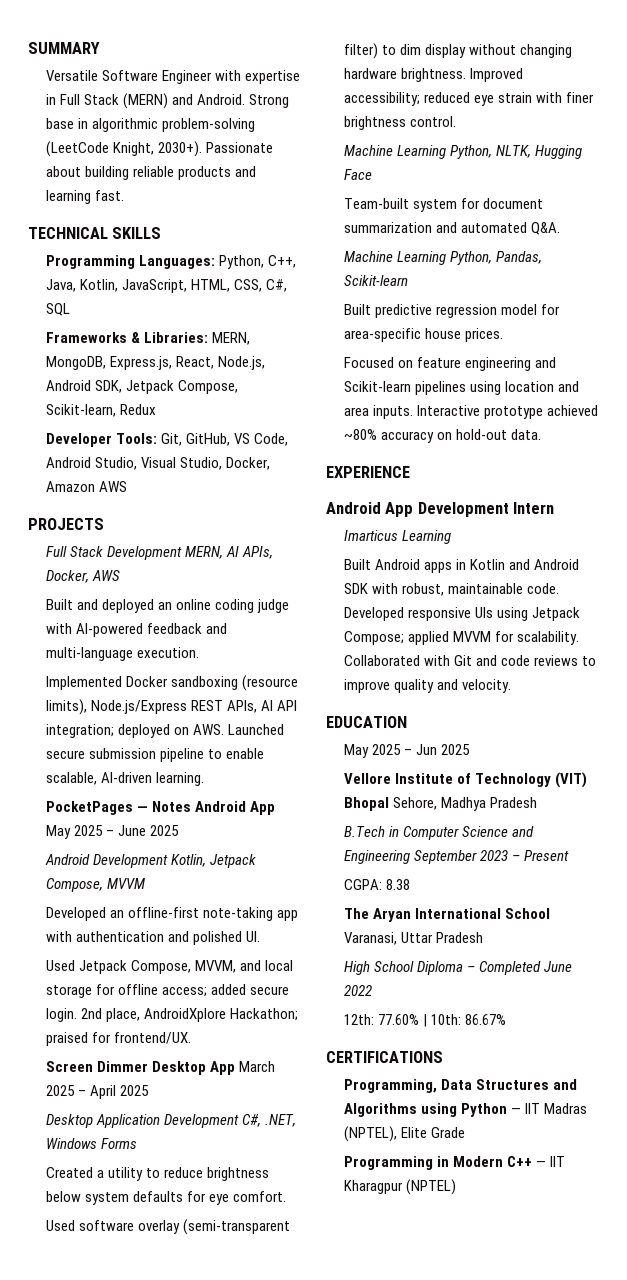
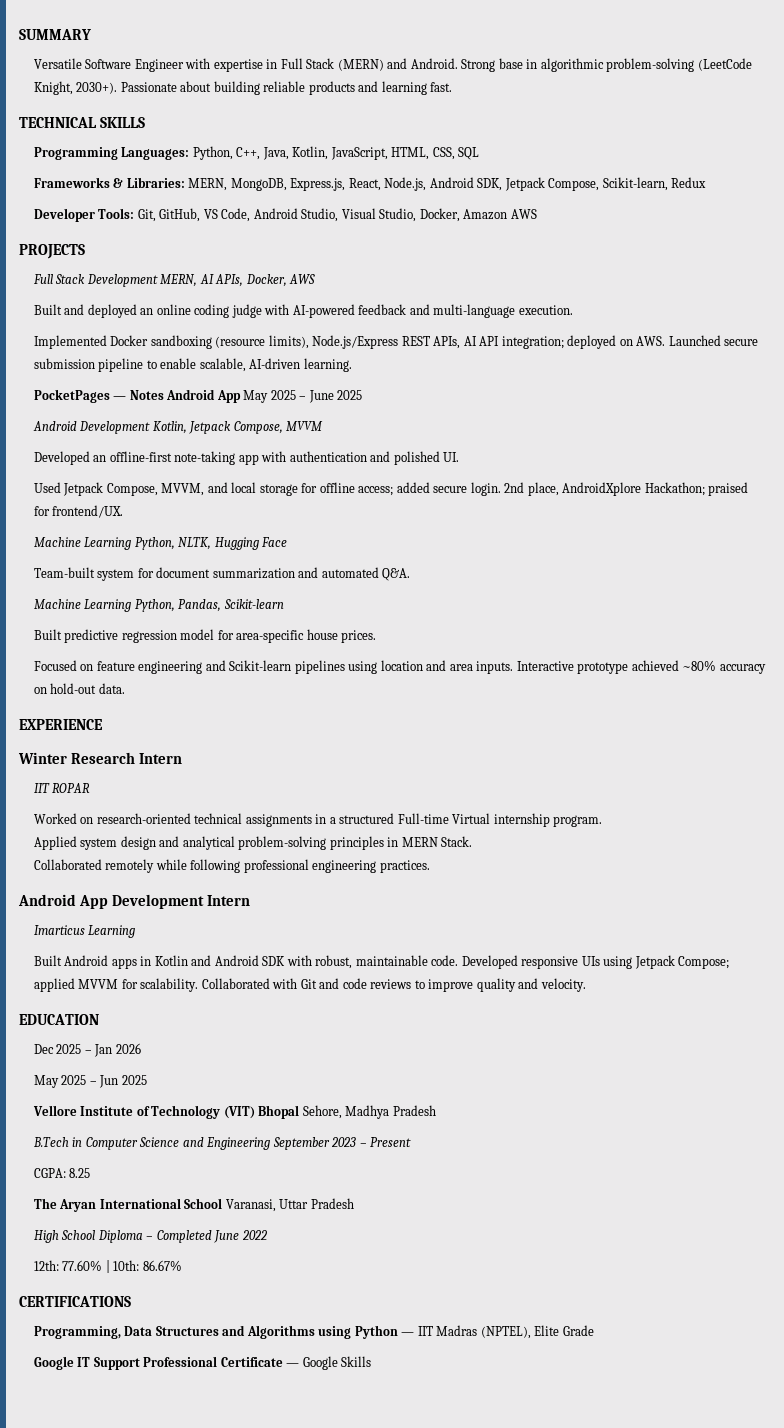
[265,279,287,292] C#, -> (455, 153) none
[45,1061,275,1075] [45,1085,149,1099] [45,1114,296,1128] [45,1138,137,1149] [45,1167,269,1181] [45,1191,286,1205] [45,1219,290,1235] [343,43,572,59] [343,68,523,82] [343,92,594,106] [343,116,456,130] // Screen Dimmer Desktop App March 2025 – April 2025 // Desktop Application Development C#, .NET, Windows Forms // Created a utility to reduce brightness below system defaults for eye comfort. // Used software overlay (semi‑transparent filter) to dim display without changing hardware brightness. Improved accessibility; reduced eye strain with finer brightness control. -> (124, 511) none
(410, 472) none -> [18,752,183,764] [33,783,91,793] [33,813,603,827] [33,836,473,850] [33,859,430,873] // Winter Research Intern // IIT ROPAR // Worked on research-oriented technical assignments in a structured Full-time Virtual internship program. // Applied system design and analytical problem-solving principles in MERN Stack. // Collaborated remotely while following professional engineering practices.
(407, 722) none -> [33,1043,141,1057] // Dec 2025 – Jan 2026
[385,879,410,890] 8.38 -> [69,1168,91,1178] 8.25
[343,1156,565,1170] [343,1179,456,1195] Programming in Modern C++ — IIT Kharagpur (NPTEL) -> [33,1356,372,1370] Google IT Support Professional Certificate — Google Skills

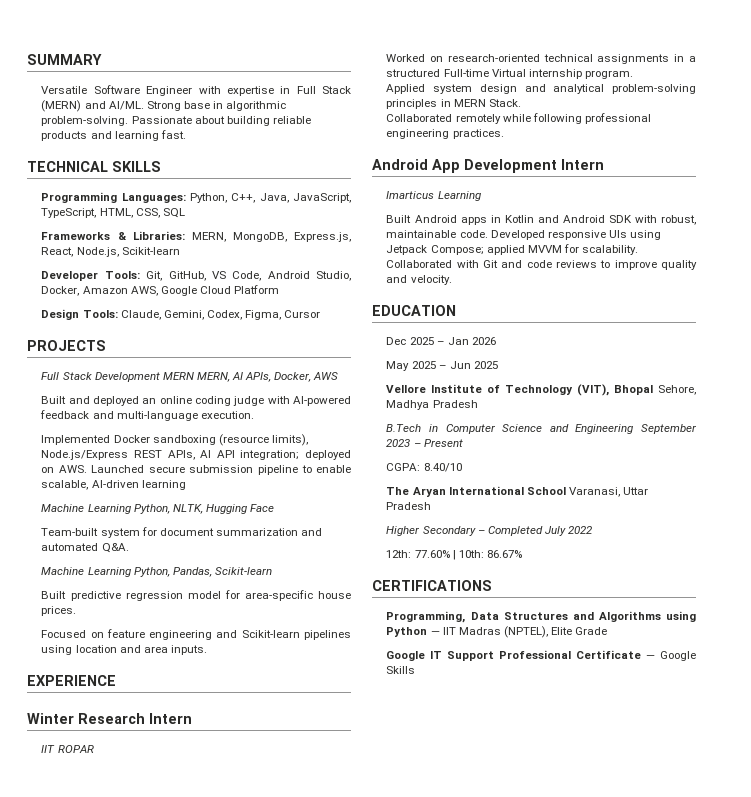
[410,58,458,69] Android. -> [108,101,144,110] AI/ML.
[606,58,752,72] [33,81,118,95] problem-solving (LeetCode Knight, 2030+). -> [41,116,129,126] problem-solving.
[292,146,388,160] Kotlin, JavaScript, -> [293,193,351,203] [41,208,97,218] JavaScript, TypeScript,
[429,177,707,191] Android SDK, Jetpack Compose, Scikit-learn, Redux -> [121,247,180,255] Scikit-learn
[341,208,537,222] Visual Studio, Docker, Amazon AWS -> [41,285,279,296] [41,309,321,320] Docker, Amazon AWS, Google Cloud Platform // Design Tools: Claude, Gemini, Codex, Figma, Cursor
(158, 280) none -> [162,372,194,380] MERN
[303,358,352,372] [33,389,363,403] [32,421,324,434] [33,451,460,465] [33,482,749,496] [33,505,124,518] learning. // PocketPages — Notes Android App May 2025 – June 2025 // Android Development Kotlin, Jetpack Compose, MVVM // Developed an offline-first note-taking app with authentication and polished UI. // Used Jetpack Compose, MVVM, and local storage for offline access; added secure login. 2nd place, AndroidXplore Hackathon; praised for frontend/UX. -> [141,480,186,490] learning
[516,660,766,674] [33,683,125,694] Interactive prototype achieved ~80% accuracy on hold-out data. -> (207, 650) none
[223,1106,255,1119] (VIT) -> [577,384,610,396] (VIT),
[69,1168,91,1178] 8.25 -> [423,463,462,472] 8.40/10
[33,1230,143,1243] High School Diploma -> [386,526,476,536] Higher Secondary
[214,1230,240,1243] June -> [544,526,566,536] July

